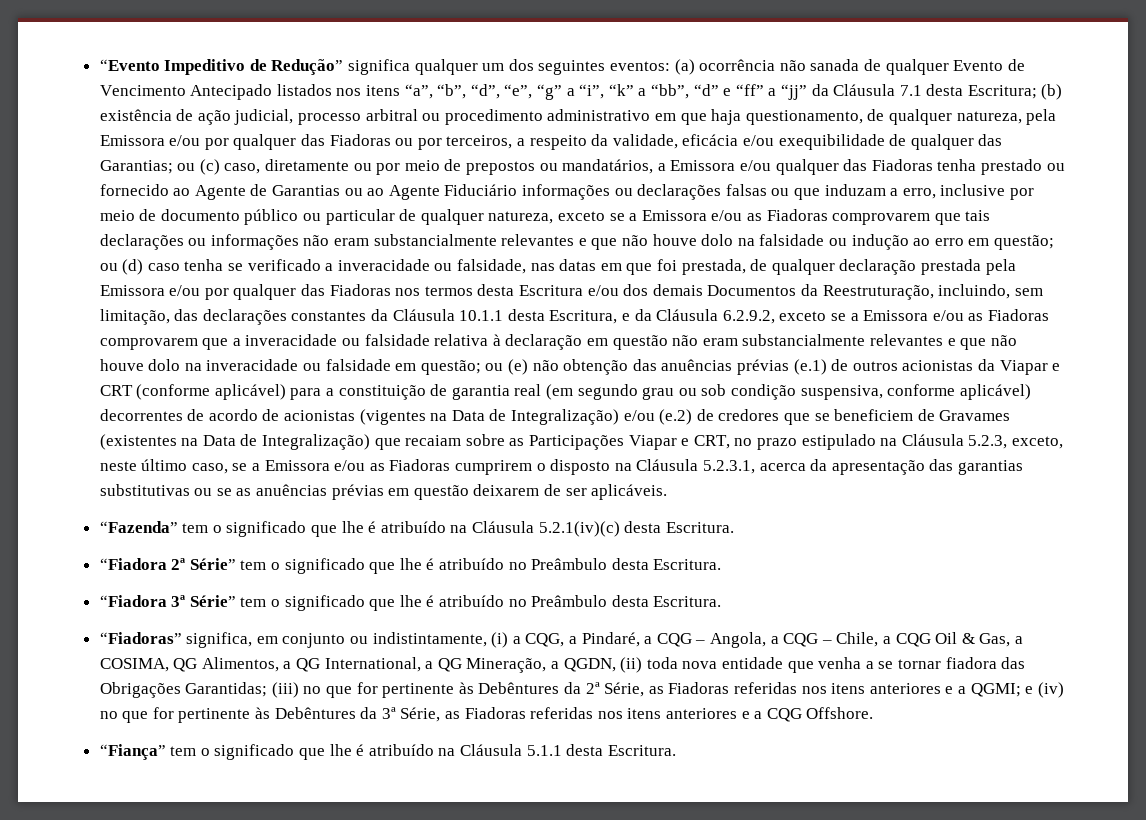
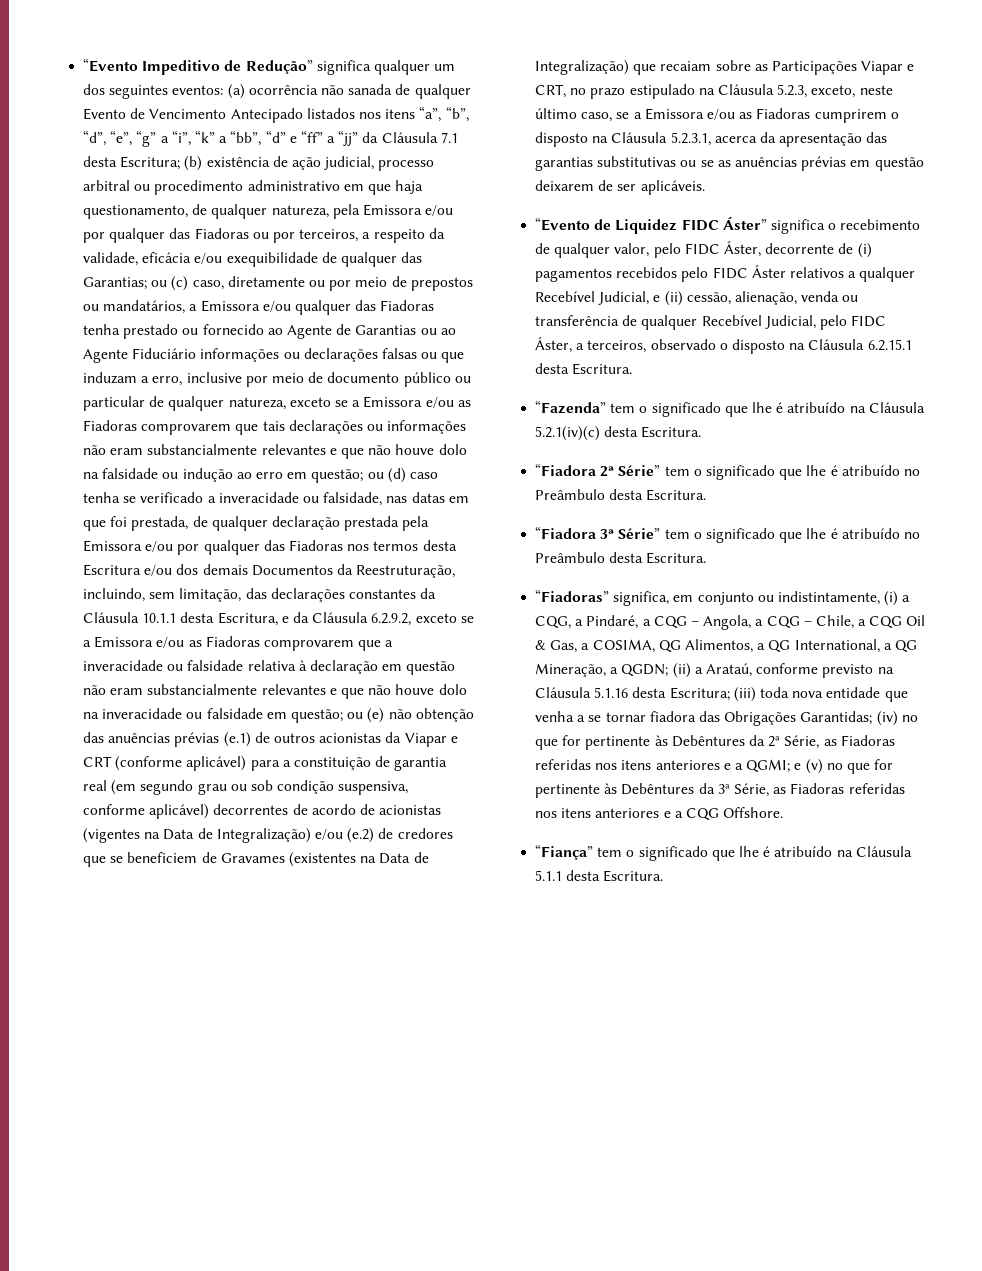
(668, 492) none -> [535,216,921,234] [535,241,872,258] [535,265,916,282] [535,291,859,306] [535,315,887,330] [535,337,912,354] [535,363,633,375] // “Evento de Liquidez FIDC Áster” significa o recebimento de qualquer valor, pelo FIDC Áster, decorrente de (i) pagamentos recebidos pelo FIDC Áster relativos a qualquer Recebível Judicial, e (ii) cessão, alienação, venda ou transferência de qualquer Recebível Judicial, pelo FIDC Áster, a terceiros, observado o disposto na Cláusula 6.2.15.1 desta Escritura.
[563,657,643,673] QGDN, (ii) -> [621,663,894,678] [535,687,756,702] QGDN; (ii) a Arataú, conforme previsto na Cláusula 5.1.16 desta Escritura; (iii)
[271,682,299,698] (iii) -> [876,711,898,726] (iv)
[1037,682,1064,698] (iv) -> [805,759,823,774] (v)

